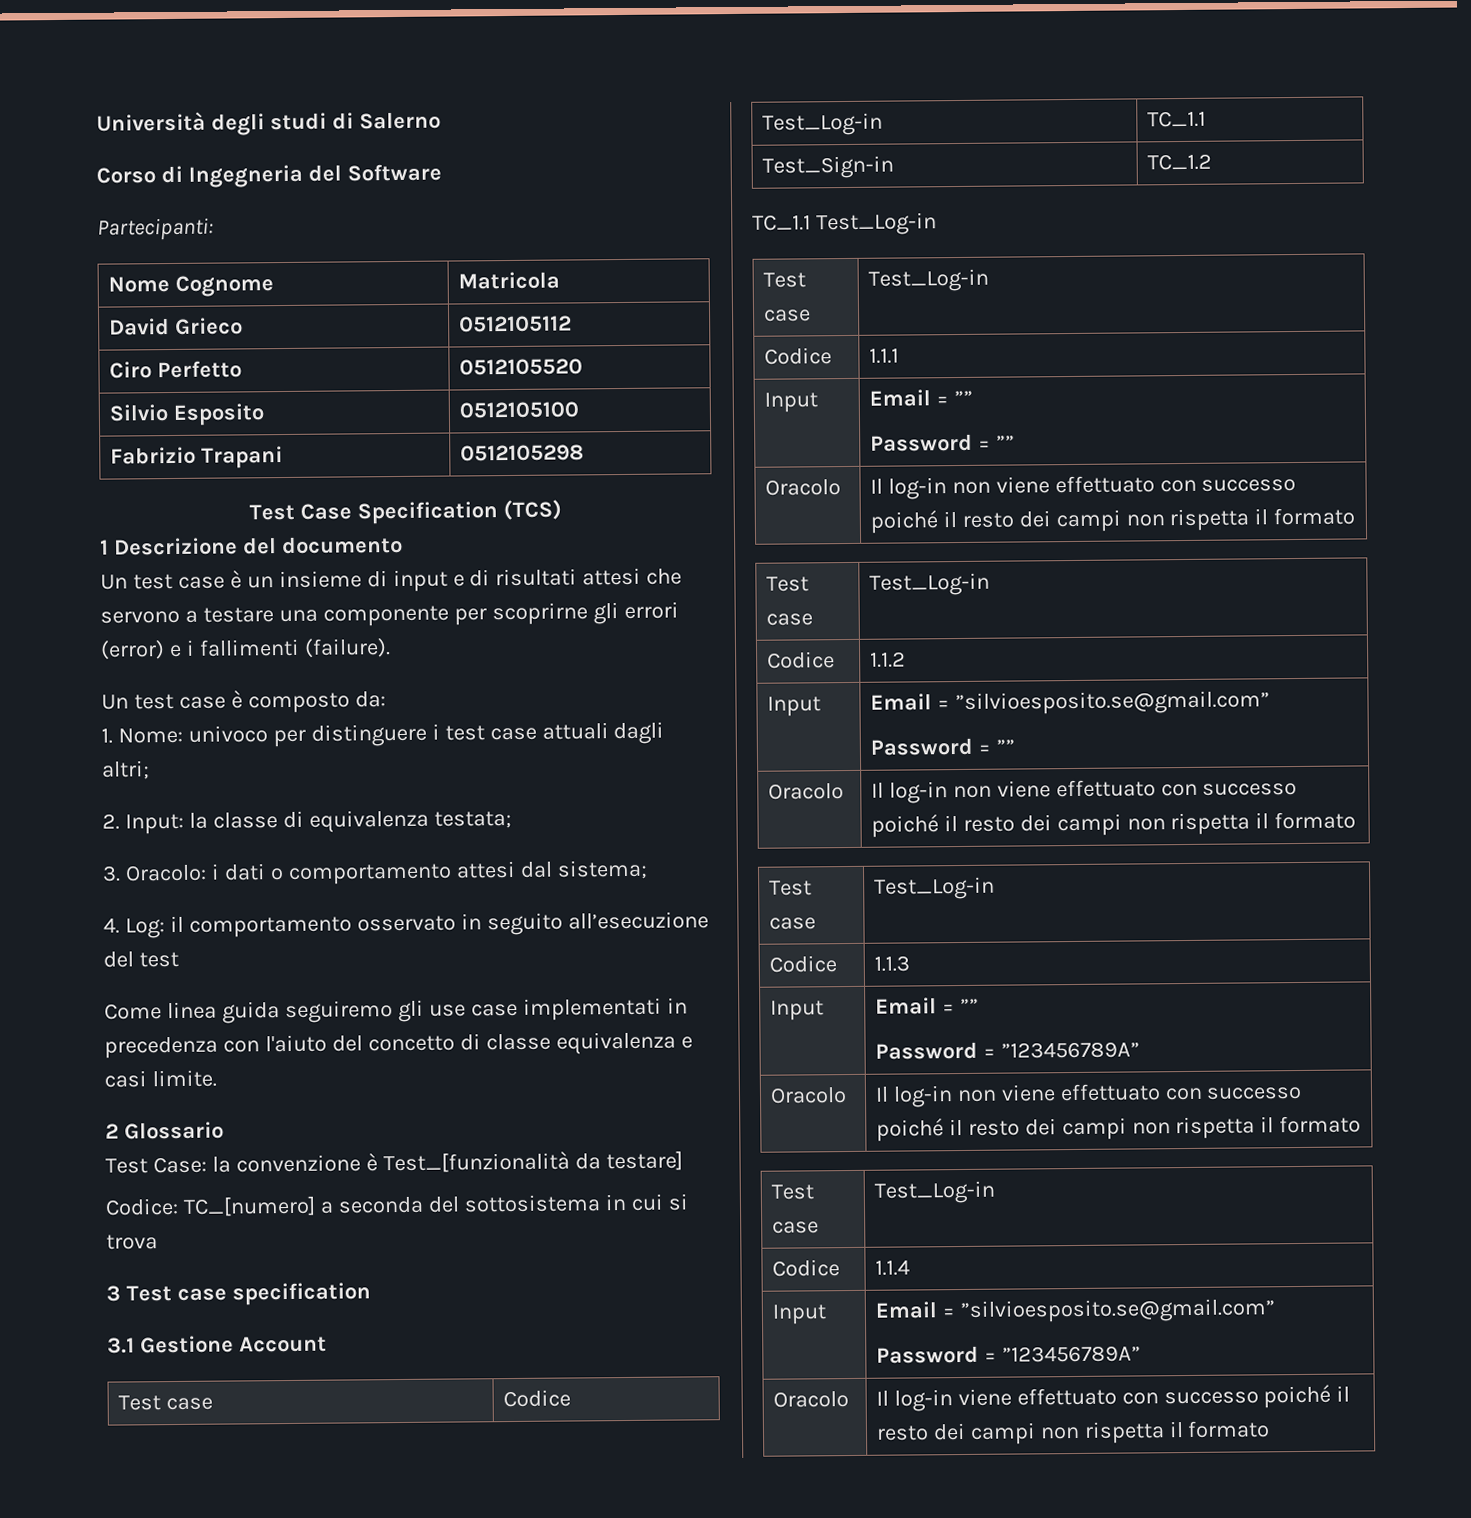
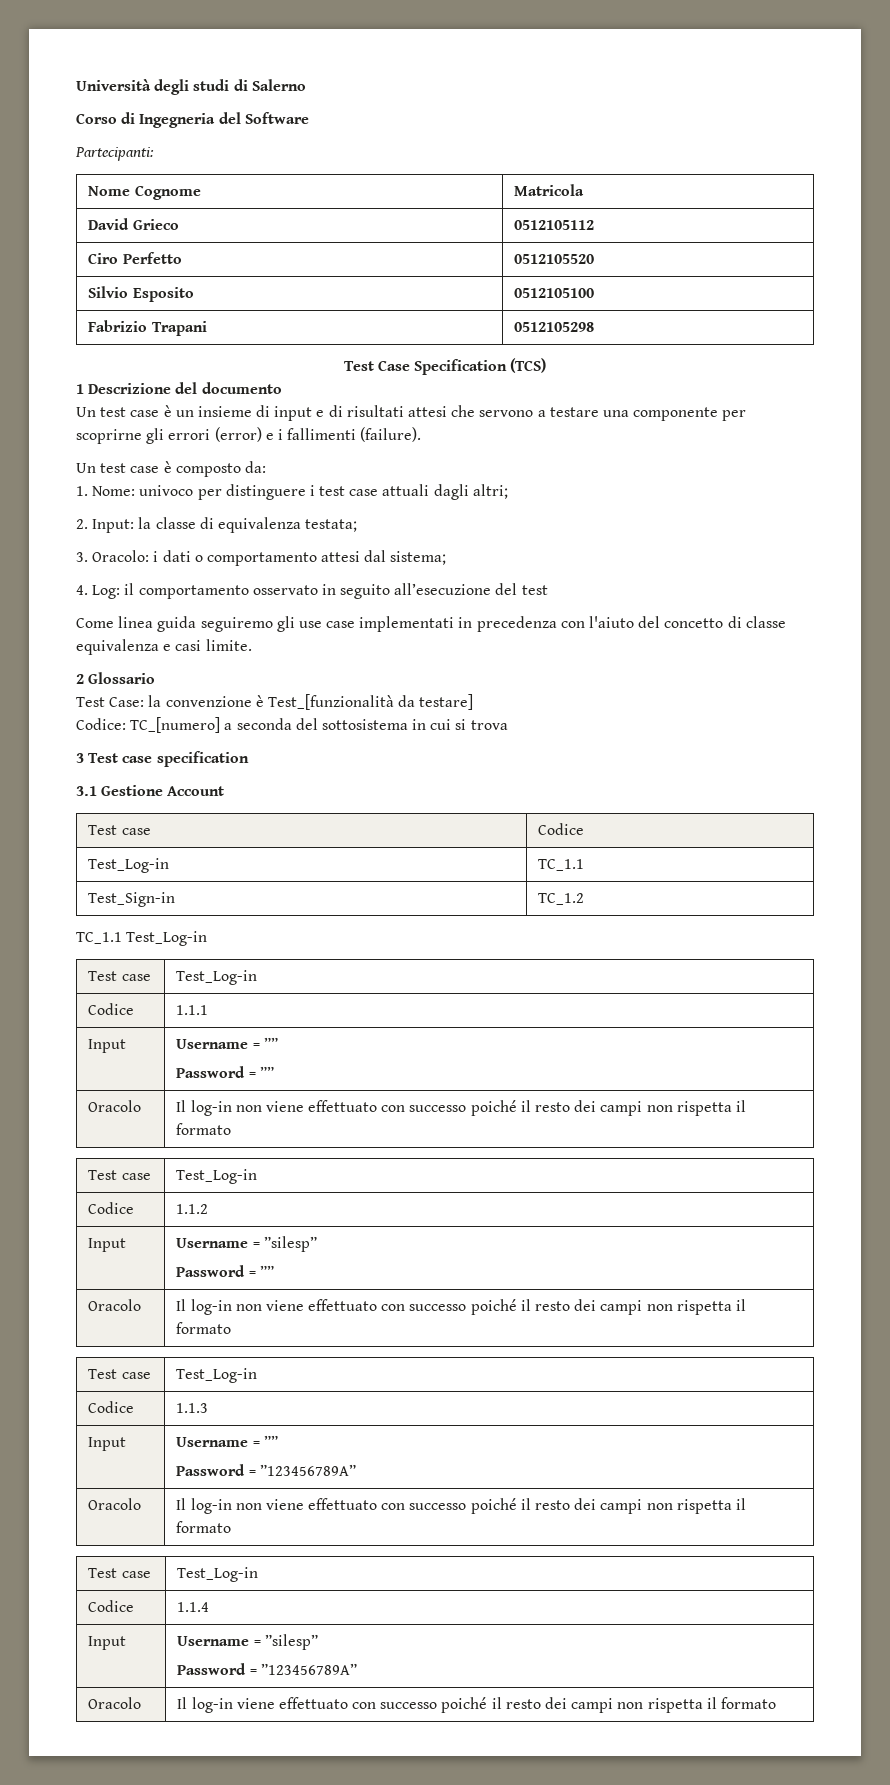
[868,389,931,407] Email -> [176,1039,249,1049] Username
[869,690,1270,716] Email = ”silvioesposito.se@gmail.com” -> [176,1236,317,1252] Username = ”silesp”
[874,997,937,1015] Email -> [176,1437,249,1447] Username
[874,1298,1276,1324] Email = ”silvioesposito.se@gmail.com” -> [177,1634,318,1650] Username = ”silesp”

